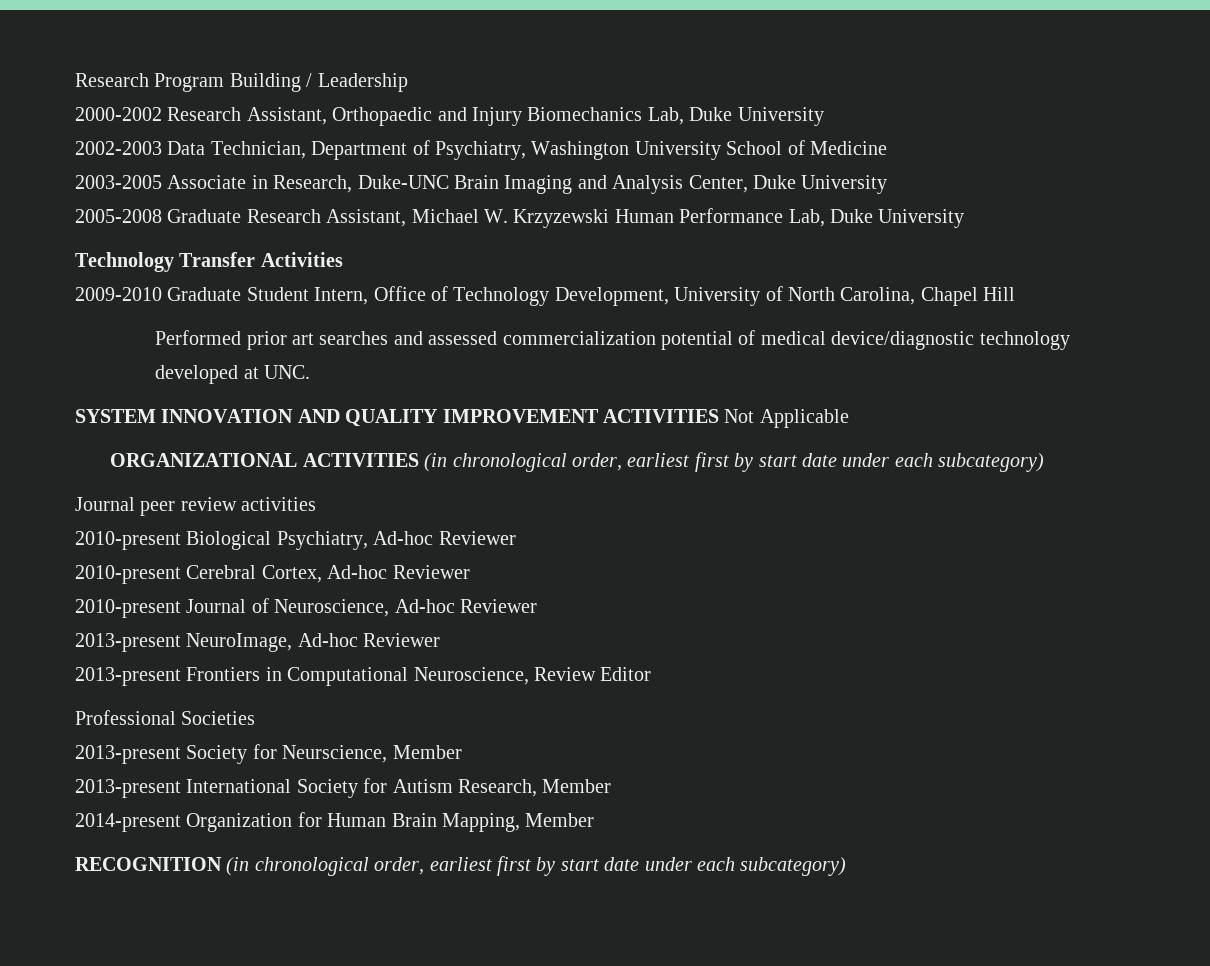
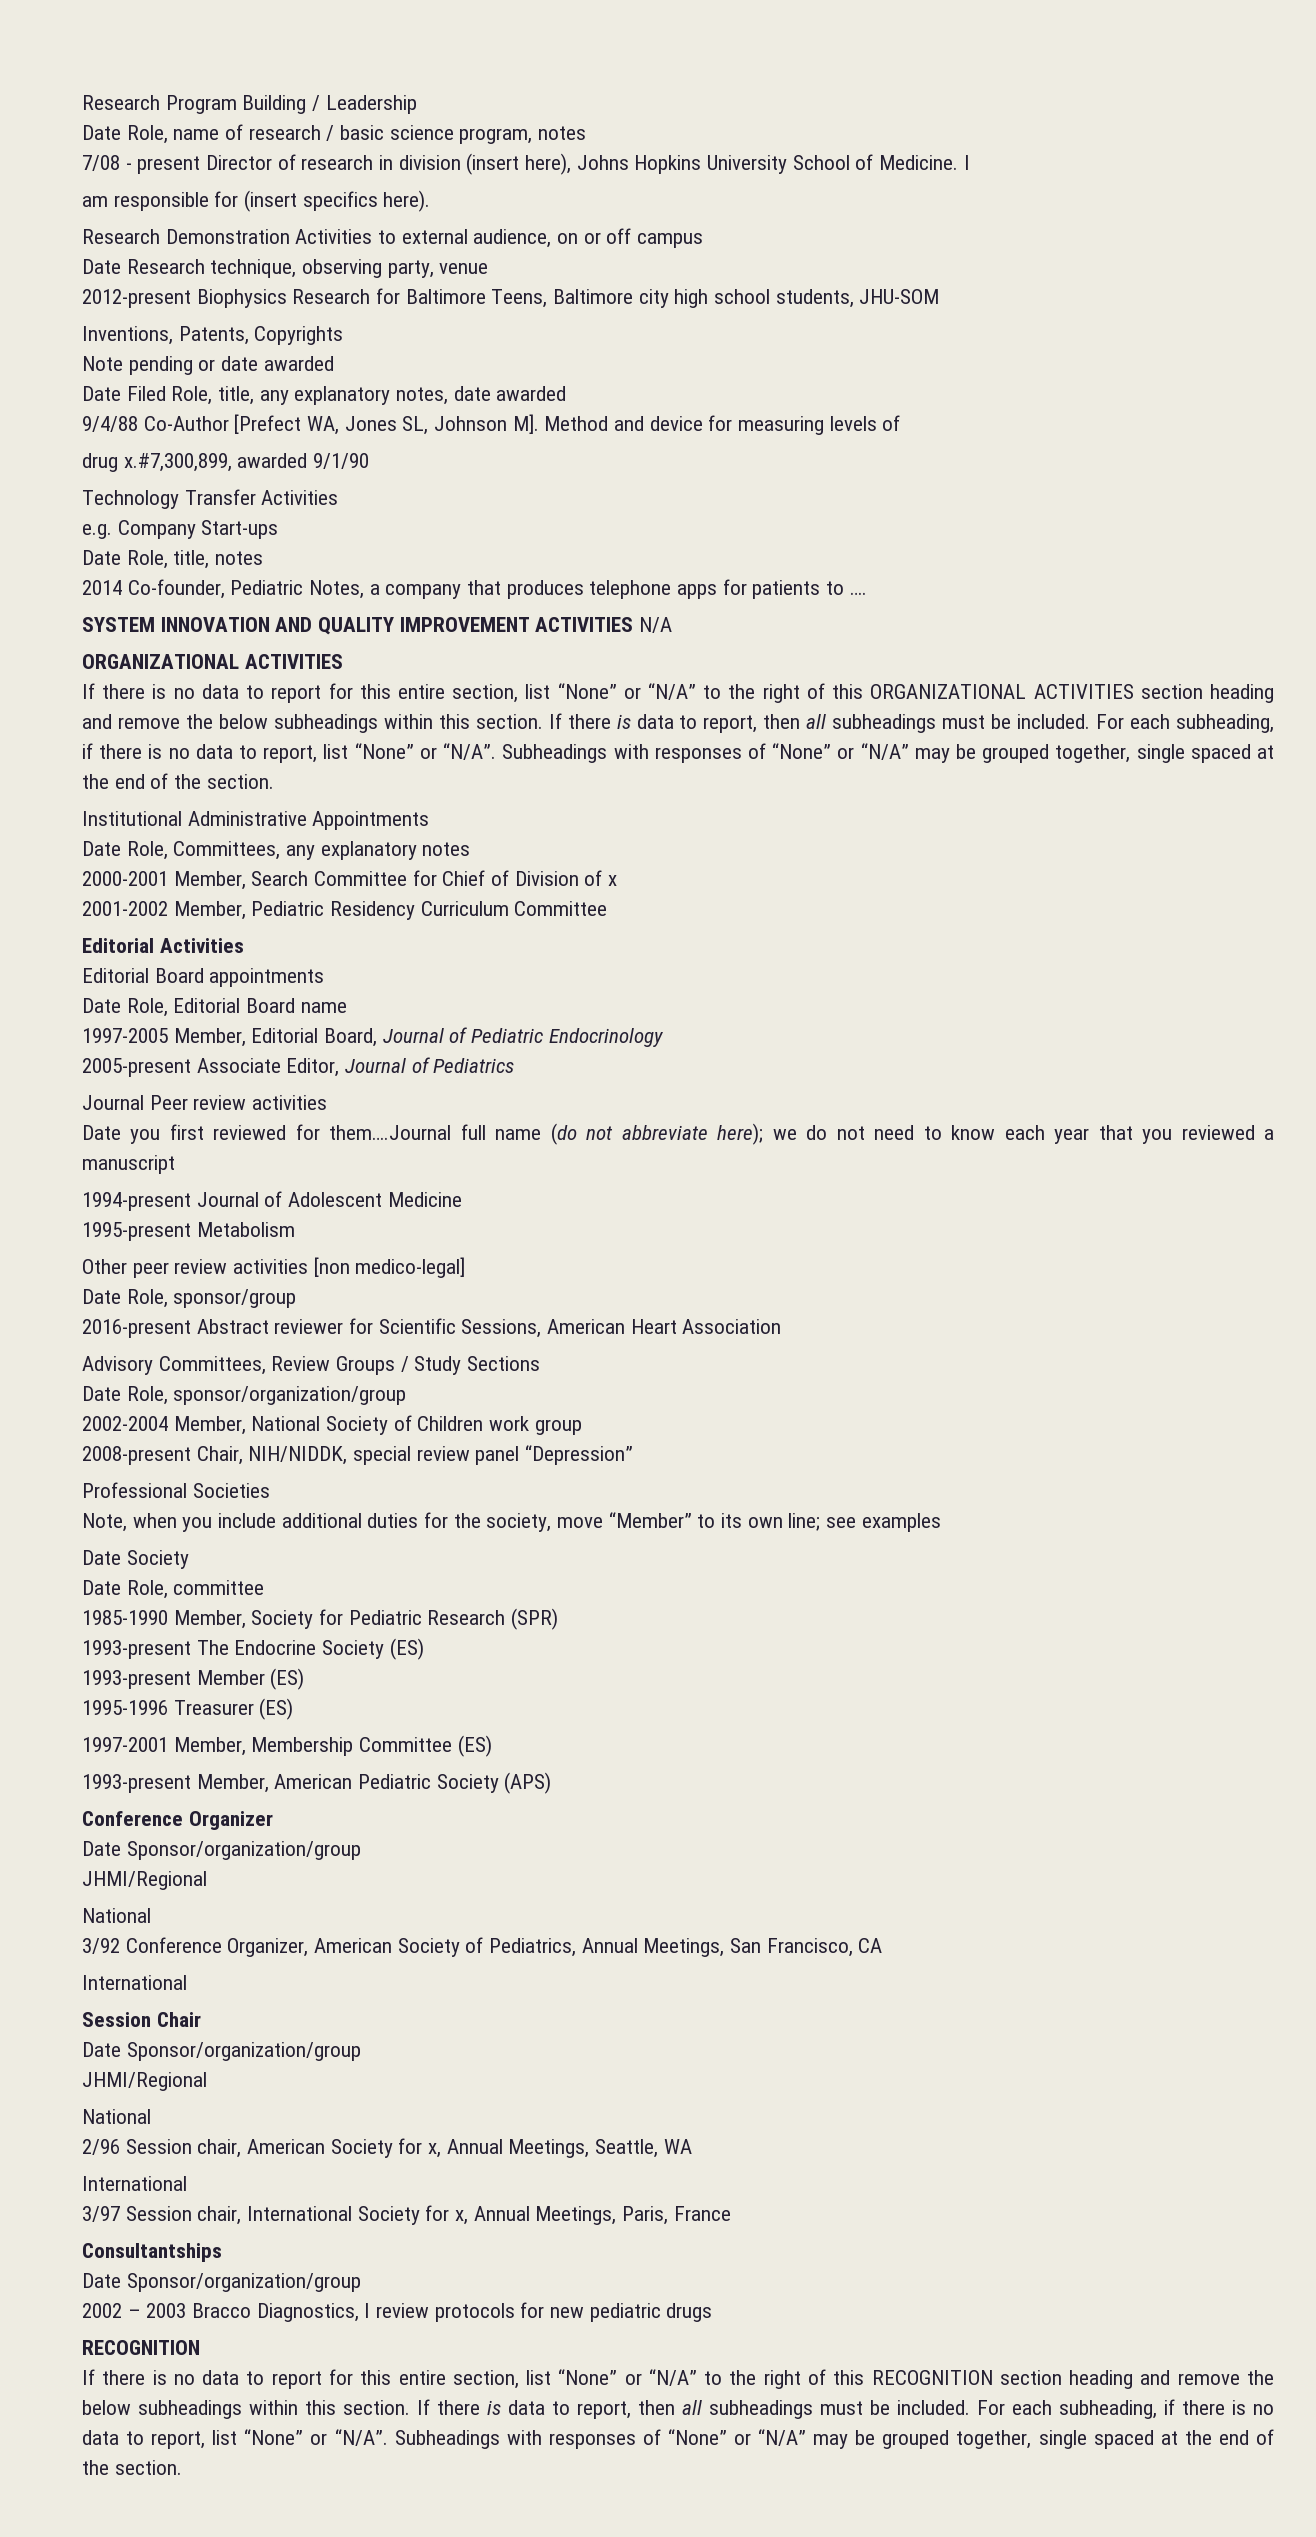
[75,107,824,126] [75,140,887,160] [75,175,888,194] [75,208,965,228] [75,252,343,272] [75,286,1016,306] [155,330,1070,350] [155,365,310,384] 2000-2002 Research Assistant, Orthopaedic and Injury Biomechanics Lab, Duke University // 2002-2003 Data Technician, Department of Psychiatry, Washington University School of Medicine // 2003-2005 Associate in Research, Duke-UNC Brain Imaging and Analysis Center, Duke University // 2005-2008 Graduate Research Assistant, Michael W. Krzyzewski Human Performance Lab, Duke University // Technology Transfer Activities // 2009-2010 Graduate Student Intern, Office of Technology Development, University of North Carolina, Chapel Hill // Performed prior art searches and assessed commercialization potential of medical device/diagnostic technology developed at UNC. -> [82,124,587,144] [82,153,970,175] [82,190,431,212] [82,228,704,248] [82,259,489,278] [82,288,940,308] [82,326,344,345] [82,356,334,375] [82,386,567,405] [82,414,901,435] [82,453,370,472] [82,489,339,509] [82,520,279,539] [82,550,264,569] [82,579,867,599] Date Role, name of research / basic science program, notes // 7/08 - present Director of research in division (insert here), Johns Hopkins University School of Medicine. I // am responsible for (insert specifics here). // Research Demonstration Activities to external audience, on or off campus // Date Research technique, observing party, venue // 2012-present Biophysics Research for Baltimore Teens, Baltimore city high school students, JHU-SOM // Inventions, Patents, Copyrights // Note pending or date awarded // Date Filed Role, title, any explanatory notes, date awarded // 9/4/88 Co-Author [Prefect WA, Jones SL, Johnson M]. Method and device for measuring levels of // drug x.#7,300,899, awarded 9/1/90 // Technology Transfer Activities // e.g. Company Start-ups // Date Role, title, notes // 2014 Co-founder, Pediatric Notes, a company that produces telephone apps for patients to ….
[724,409,849,428] [110,452,1045,472] [75,497,317,516] [75,531,516,550] [75,565,470,584] [75,598,537,618] [75,633,441,652] [75,667,652,686] [75,710,256,725] [75,744,462,764] [75,778,612,798] [75,812,595,832] [75,856,847,876] Not Applicable // ORGANIZATIONAL ACTIVITIES (in chronological order, earliest first by start date under each subcategory) // Journal peer review activities // 2010-present Biological Psychiatry, Ad-hoc Reviewer // 2010-present Cerebral Cortex, Ad-hoc Reviewer // 2010-present Journal of Neuroscience, Ad-hoc Reviewer // 2013-present NeuroImage, Ad-hoc Reviewer // 2013-present Frontiers in Computational Neuroscience, Review Editor // Professional Societies // 2013-present Society for Neurscience, Member // 2013-present International Society for Autism Research, Member // 2014-present Organization for Human Brain Mapping, Member // RECOGNITION (in chronological order, earliest first by start date under each subcategory) -> [639,617,673,633] [82,654,343,669] [82,683,1274,703] [82,713,1275,733] [82,743,1275,763] [82,773,274,789] [82,811,430,830] [82,841,471,860] [82,870,618,890] [82,901,608,920] [82,938,244,953] [82,968,325,987] [82,998,347,1017] [82,1027,663,1047] [82,1057,515,1077] [82,1095,328,1110] [82,1123,1275,1145] [82,1155,175,1174] [82,1191,462,1211] [82,1222,295,1241] [82,1257,466,1278] [82,1289,297,1308] [82,1318,782,1338] [82,1356,541,1375] [82,1386,407,1405] [82,1415,582,1435] [82,1445,634,1465] [82,1482,270,1498] [82,1512,941,1532] [82,1550,189,1569] [82,1580,265,1599] [82,1608,559,1630] [82,1638,424,1660] [82,1668,305,1690] [82,1698,294,1720] [82,1735,492,1757] [82,1772,552,1794] [82,1811,273,1830] [82,1841,361,1860] [82,1871,207,1890] [82,1908,151,1923] [82,1937,883,1957] [82,1975,187,1990] [82,2012,201,2027] [82,2042,361,2061] [82,2072,207,2091] [82,2109,151,2124] [82,2138,692,2158] [82,2176,187,2191] [82,2205,731,2225] [82,2243,222,2262] [82,2273,361,2292] [82,2302,713,2322] [82,2340,200,2355] [82,2369,1274,2389] [82,2399,1274,2419] [82,2429,1275,2449] [82,2460,182,2475] N/A // ORGANIZATIONAL ACTIVITIES // If there is no data to report for this entire section, list “None” or “N/A” to the right of this ORGANIZATIONAL ACTIVITIES section heading and remove the below subheadings within this section. If there is data to report, then all subheadings must be included. For each subheading, if there is no data to report, list “None” or “N/A”. Subheadings with responses of “None” or “N/A” may be grouped together, single spaced at the end of the section. // Institutional Administrative Appointments // Date Role, Committees, any explanatory notes // 2000-2001 Member, Search Committee for Chief of Division of x // 2001-2002 Member, Pediatric Residency Curriculum Committee // Editorial Activities // Editorial Board appointments // Date Role, Editorial Board name // 1997-2005 Member, Editorial Board, Journal of Pediatric Endocrinology // 2005-present Associate Editor, Journal of Pediatrics // Journal Peer review activities // Date you first reviewed for them….Journal full name (do not abbreviate here); we do not need to know each year that you reviewed a manuscript // 1994-present Journal of Adolescent Medicine // 1995-present Metabolism // Other peer review activities [non medico-legal] // Date Role, sponsor/group // 2016-present Abstract reviewer for Scientific Sessions, American Heart Association // Advisory Committees, Review Groups / Study Sections // Date Role, sponsor/organization/group // 2002-2004 Member, National Society of Children work group // 2008-present Chair, NIH/NIDDK, special review panel “Depression” // Professional Societies // Note, when you include additional duties for the society, move “Member” to its own line; see examples // Date Society // Date Role, committee // 1985-1990 Member, Society for Pediatric Research (SPR) // 1993-present The Endocrine Society (ES) // 1993-present Member (ES) // 1995-1996 Treasurer (ES) // 1997-2001 Member, Membership Committee (ES) // 1993-present Member, American Pediatric Society (APS) // Conference Organizer // Date Sponsor/organization/group // JHMI/Regional // National // 3/92 Conference Organizer, American Society of Pediatrics, Annual Meetings, San Francisco, CA // International // Session Chair // Date Sponsor/organization/group // JHMI/Regional // National // 2/96 Session chair, American Society for x, Annual Meetings, Seattle, WA // International // 3/97 Session chair, International Society for x, Annual Meetings, Paris, France // Consultantships // Date Sponsor/organization/group // 2002 – 2003 Bracco Diagnostics, I review protocols for new pediatric drugs // RECOGNITION // If there is no data to report for this entire section, list “None” or “N/A” to the right of this RECOGNITION section heading and remove the below subheadings within this section. If there is data to report, then all subheadings must be included. For each subheading, if there is no data to report, list “None” or “N/A”. Subheadings with responses of “None” or “N/A” may be grouped together, single spaced at the end of the section.

